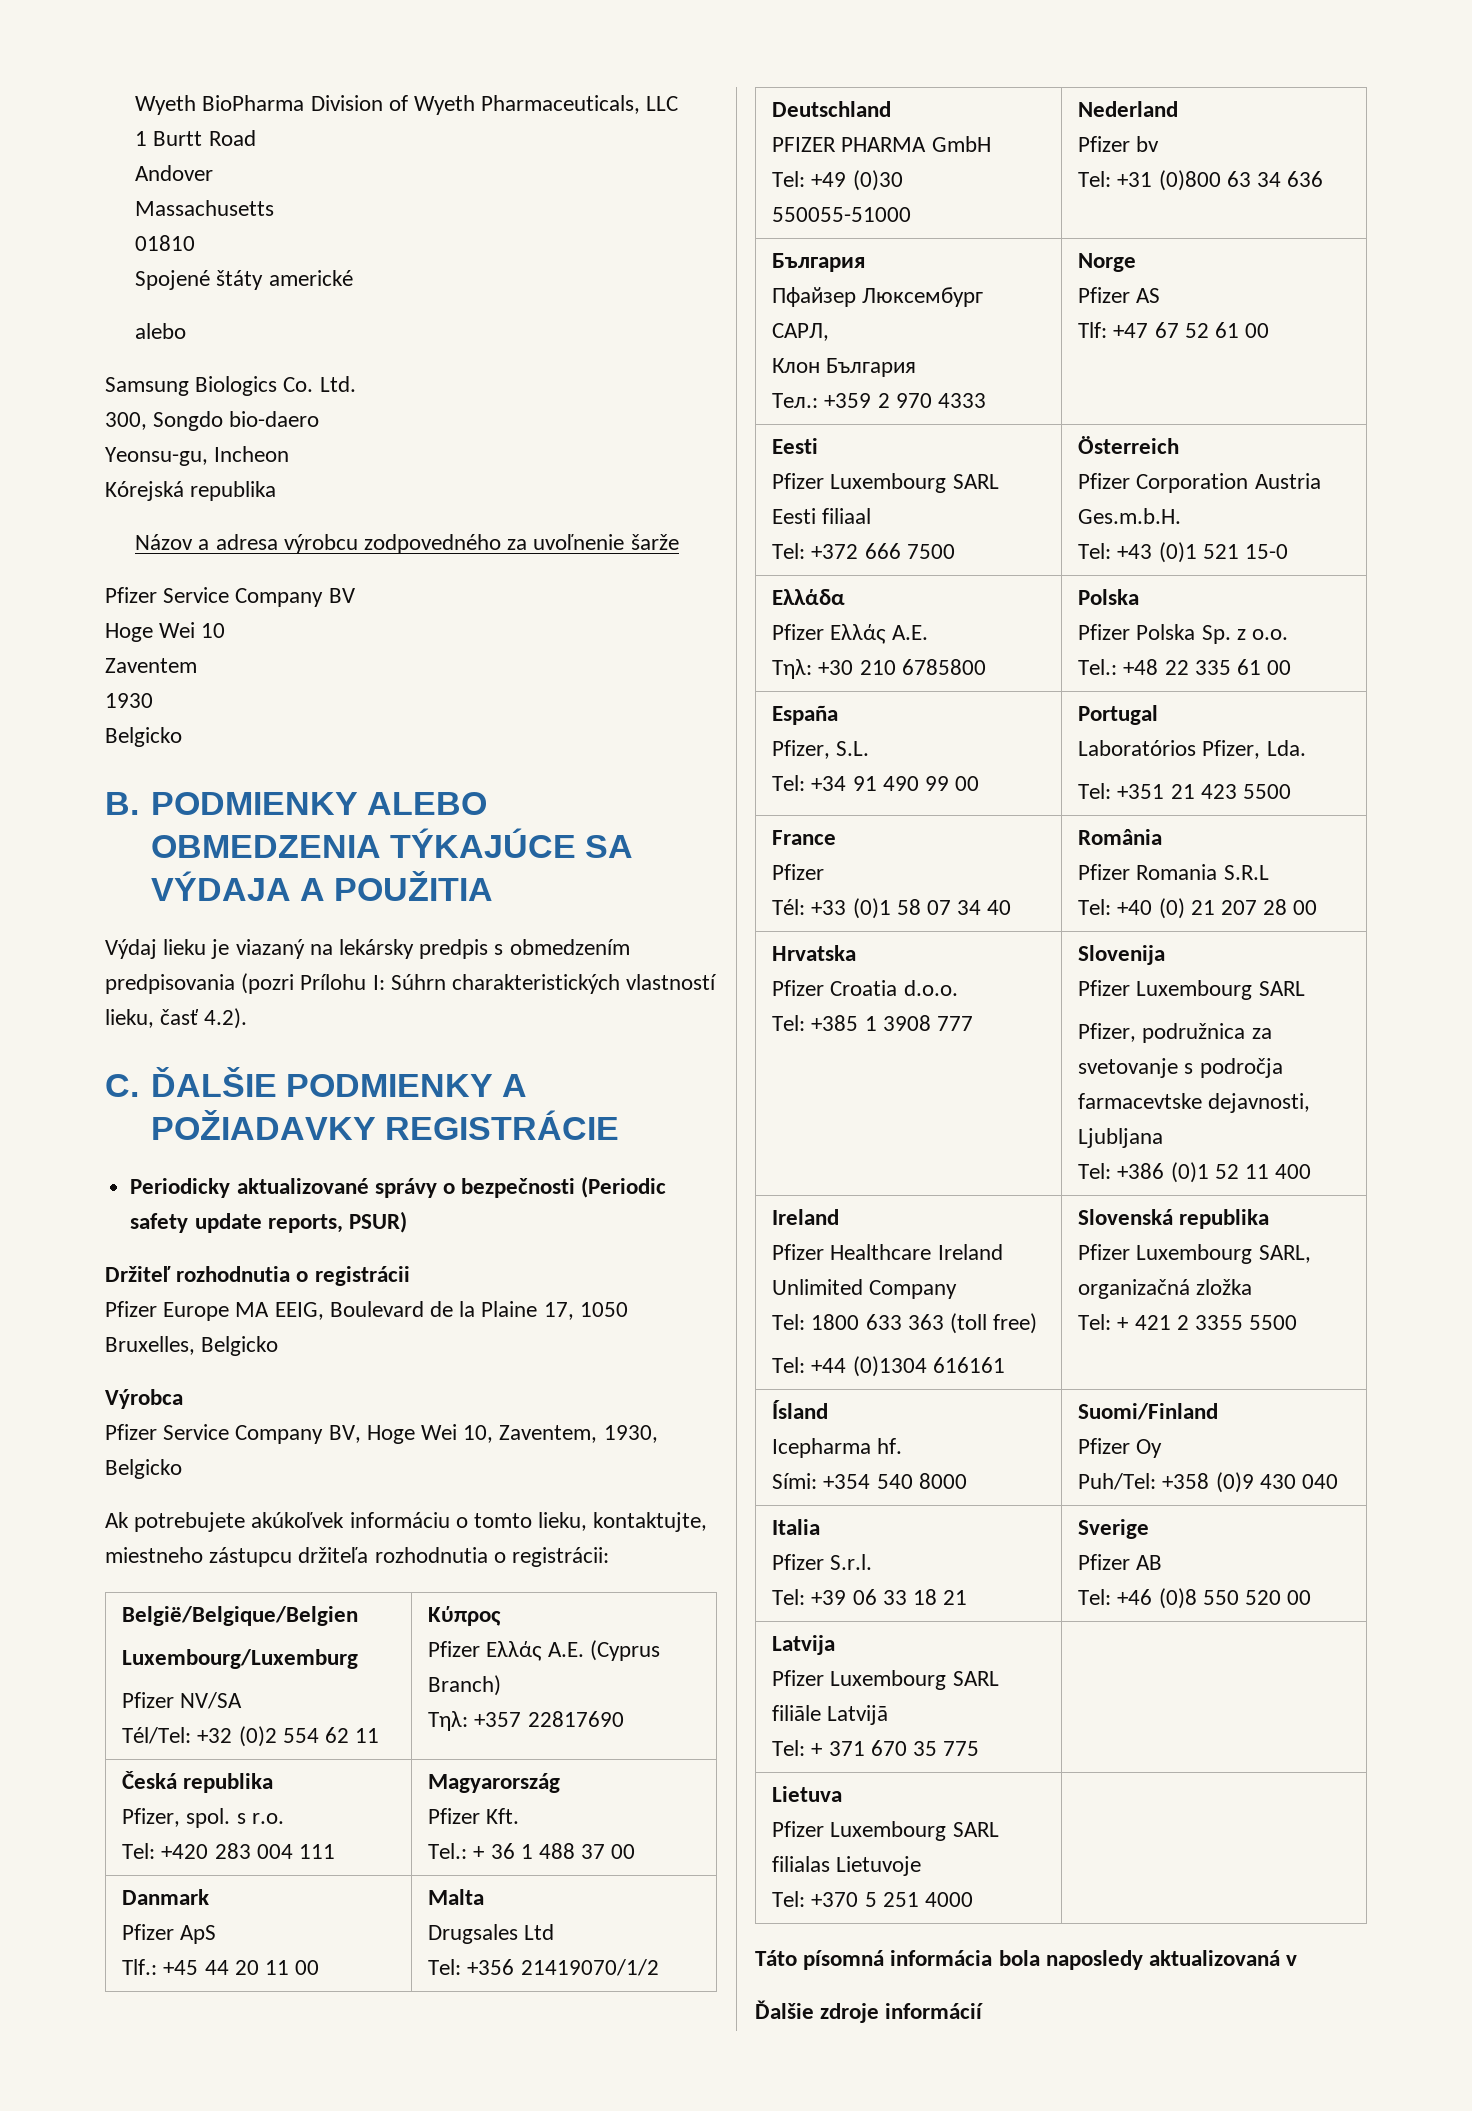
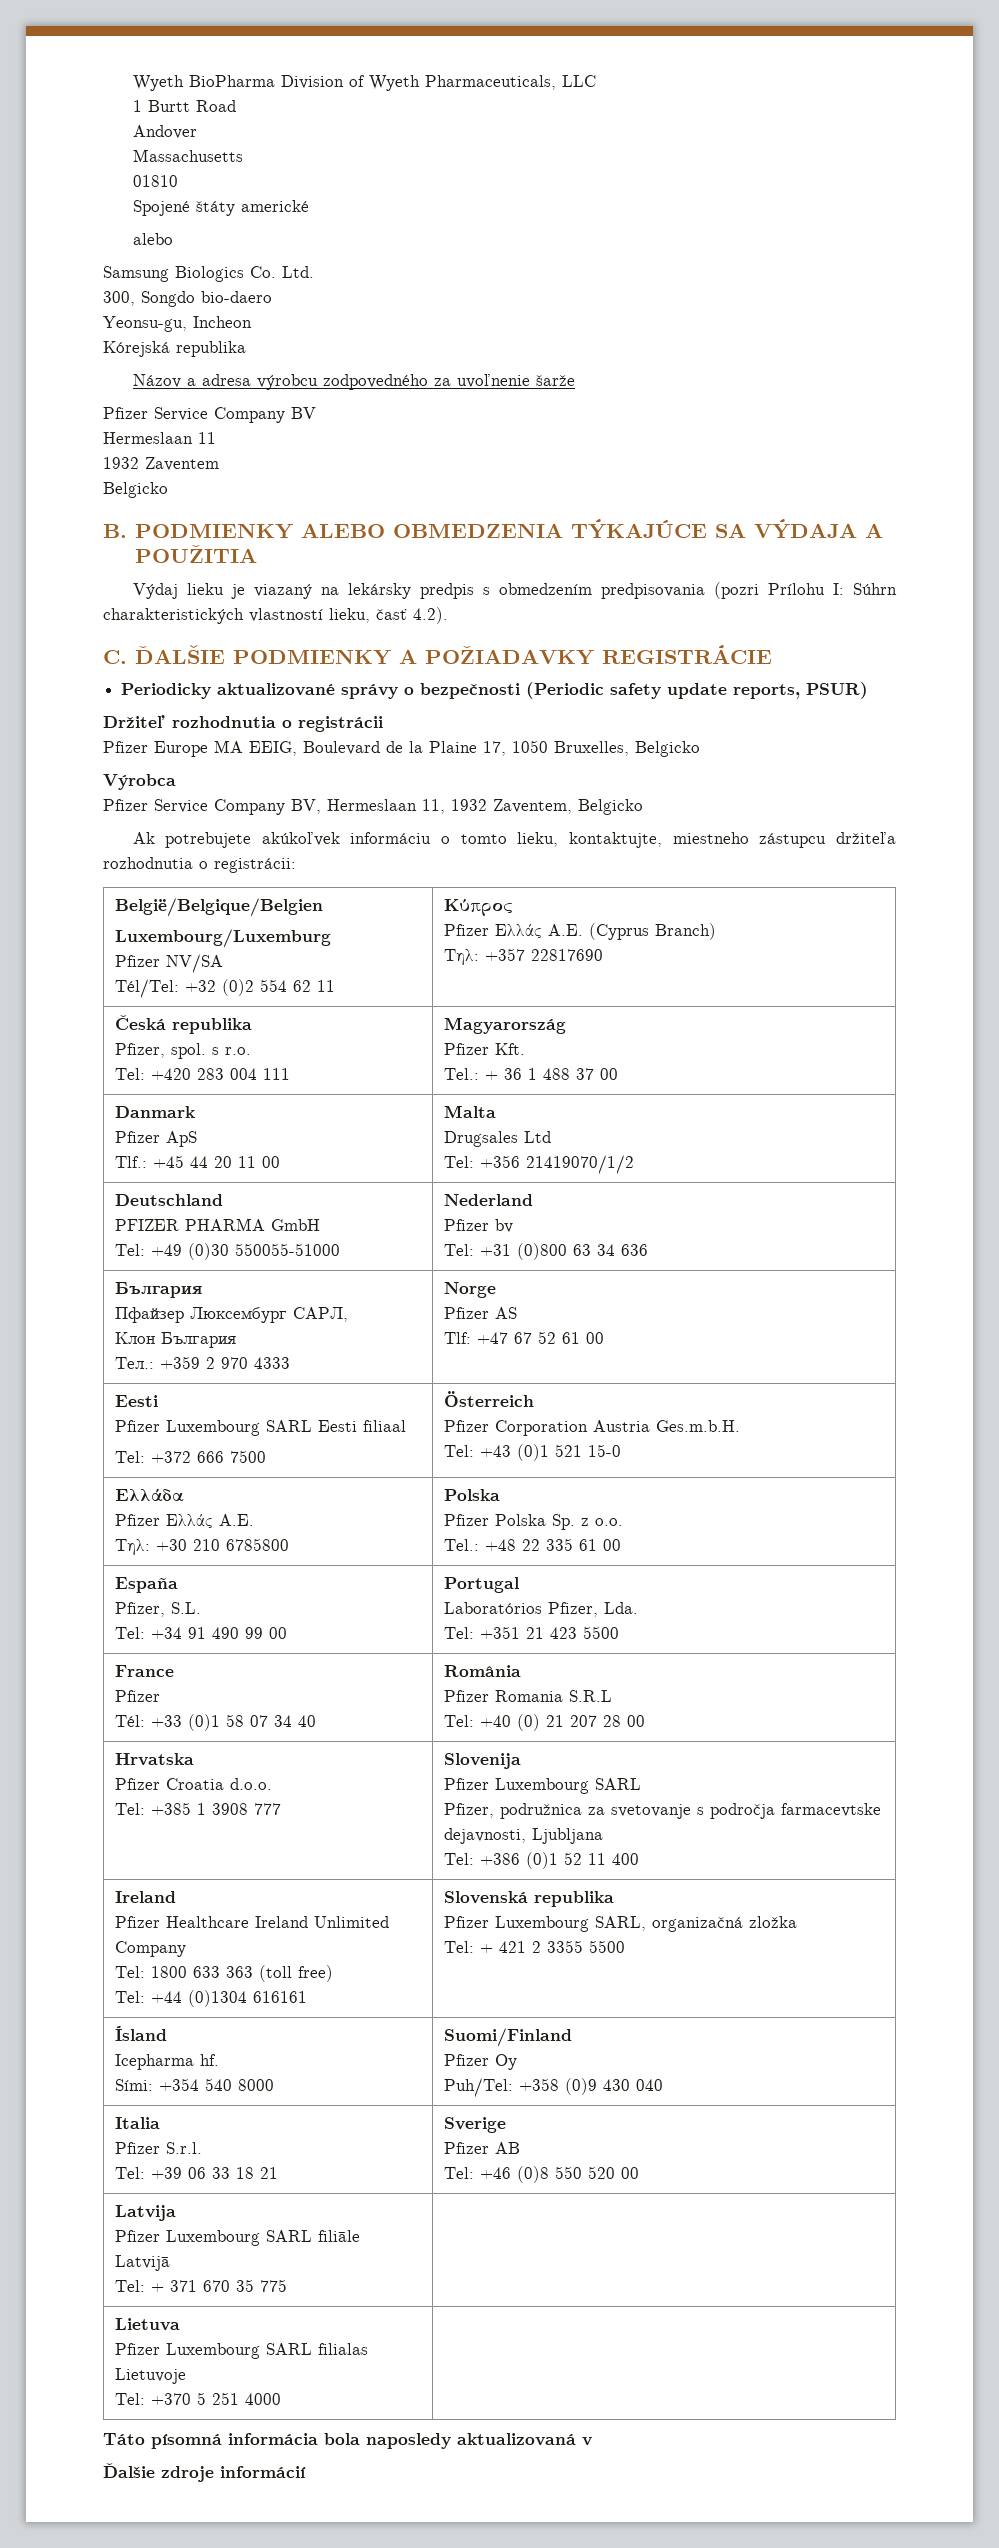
[105,622,226,642] Hoge Wei 10 // -> [103,432,216,444] [103,457,139,469] Hermeslaan 11 // 1932
[105,693,153,708] // 1930 -> (219, 464) none
[366,1424,658,1444] Hoge Wei 10, Zaventem, 1930, -> [327,799,572,814] Hermeslaan 11, 1932 Zaventem,

